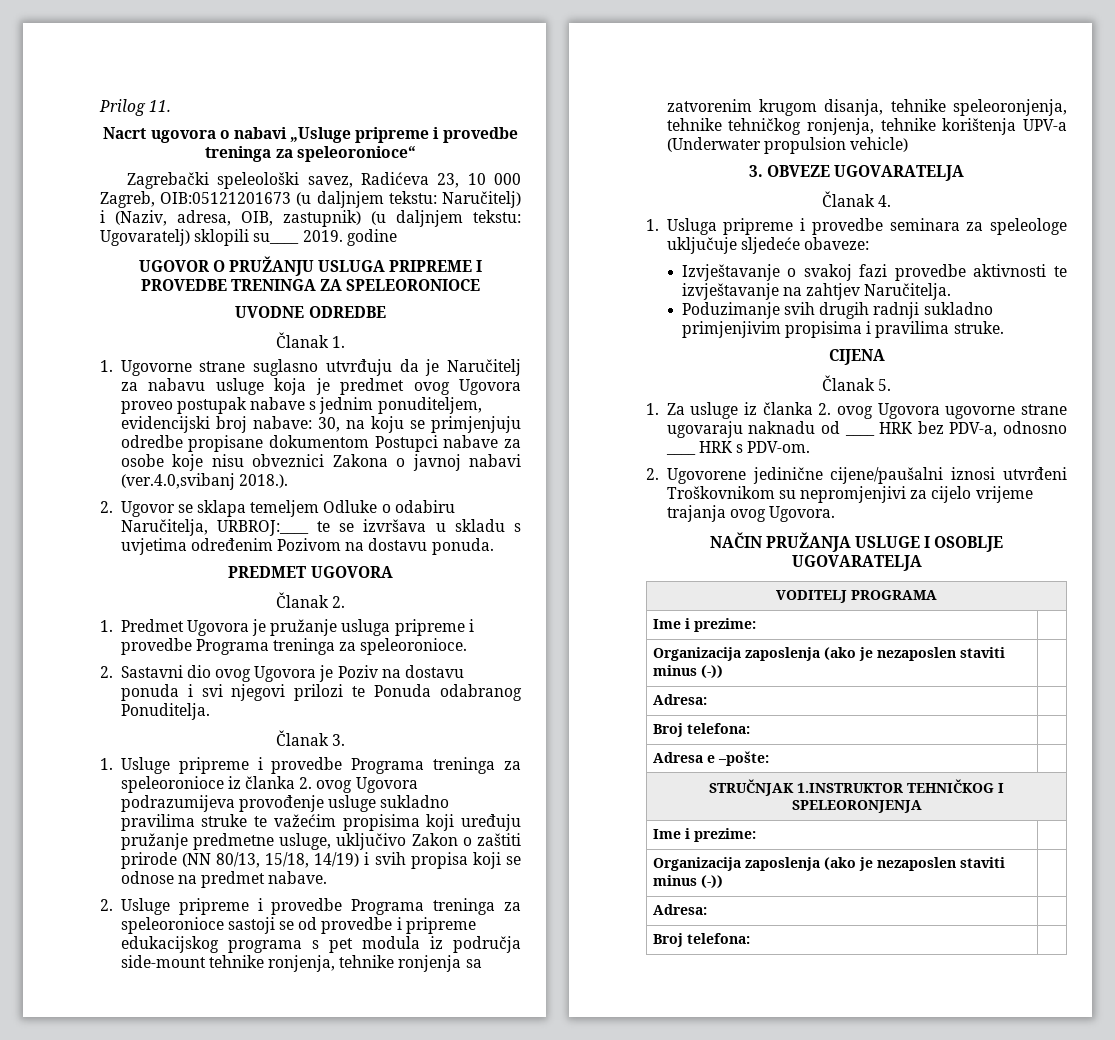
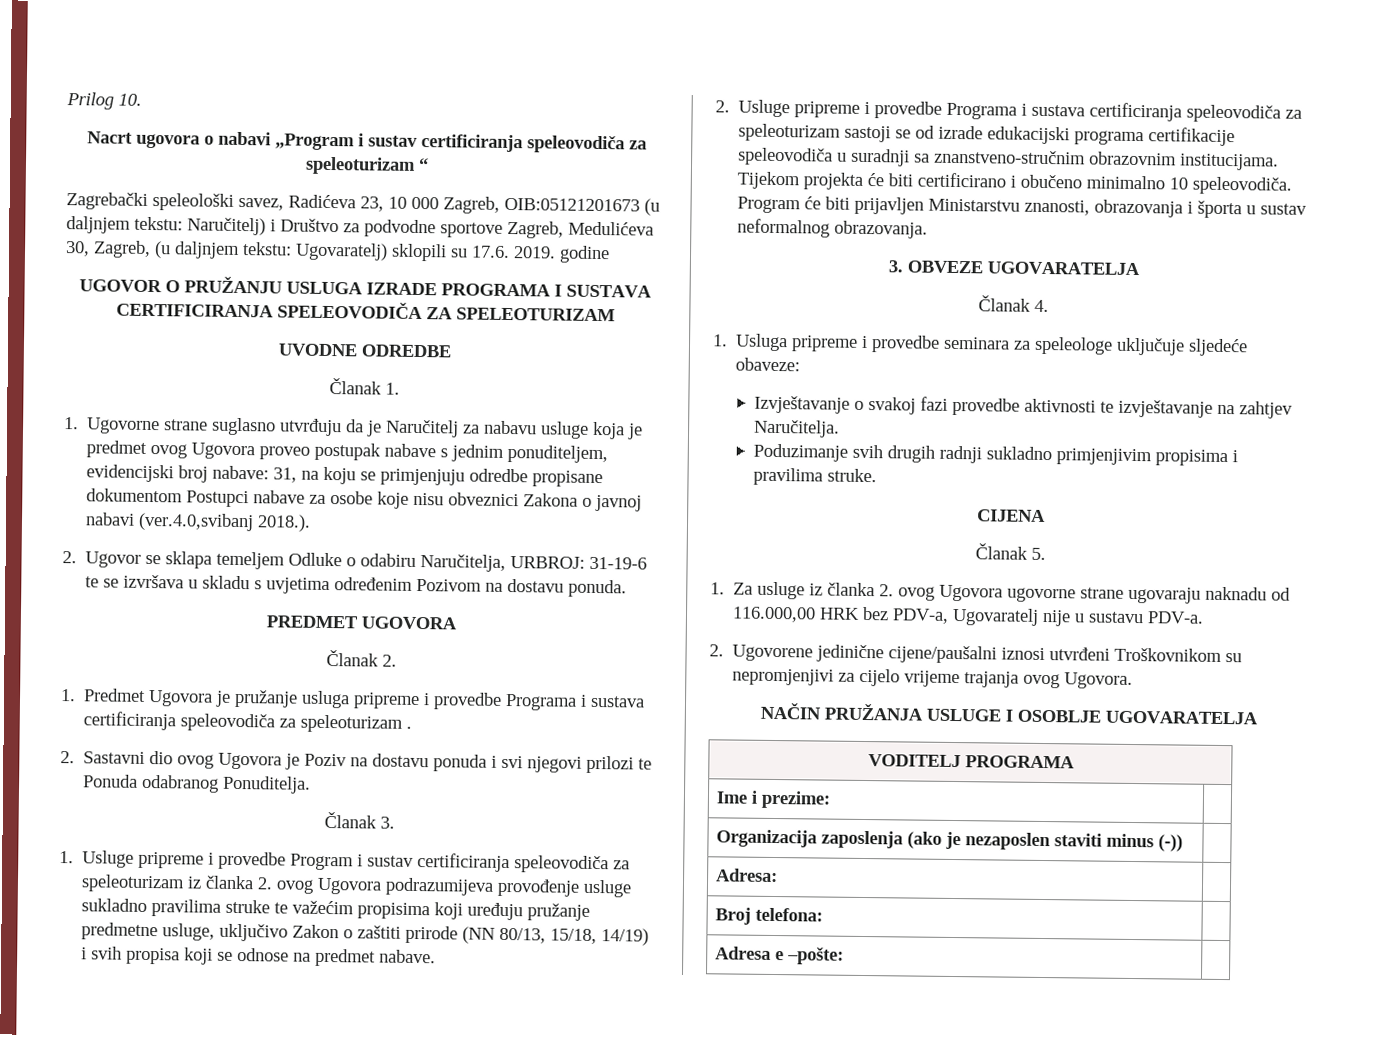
[149,100,172,112] 11. -> [118,93,142,106] 10.
[290,127,518,143] [205,146,416,162] „Usluge pripreme i provedbe treninga za speleoronioce“ -> [275,133,647,154] [304,156,429,175] „Program i sustav certificiranja speleovodiča za speleoturizam “
[115,210,361,227] (Naziv, adresa, OIB, zastupnik) -> [280,218,654,239] [65,240,151,258] Društvo za podvodne sportove Zagreb, Medulićeva 30, Zagreb,
[253,233,300,244] su____ -> [450,245,510,259] su 17.6.
[389,260,483,272] [140,279,481,291] PRIPREME I PROVEDBE TRENINGA ZA SPELEORONIOCE -> [366,282,652,298] [115,301,615,322] IZRADE PROGRAMA I SUSTAVA CERTIFICIRANJA SPELEOVODIČA ZA SPELEOTURIZAM
[317,417,340,432] 30, -> [273,467,298,483] 31,
[216,520,309,536] URBROJ:____ -> [510,556,648,570] URBROJ: 31-19-6
[273,638,468,655] treninga za speleoronioce. -> [580,694,646,708] [83,711,413,733] i sustava certificiranja speleovodiča za speleoturizam .
[351,757,521,774] [120,776,224,793] Programa treninga za speleoronioce -> [290,853,631,874] [81,874,186,893] Program i sustav certificiranja speleovodiča za speleoturizam
[433,898,521,915] [120,917,476,934] [120,936,521,953] [120,955,482,972] [666,99,1067,116] [666,118,1067,135] [666,137,909,154] treninga za speleoronioce sastoji se od provedbe i pripreme edukacijskog programa s pet modula iz područja side-mount tehnike ronjenja, tehnike ronjenja sa zatvorenim krugom disanja, tehnike speleoronjenja, tehnike tehničkog ronjenja, tehnike korištenja UPV-a (Underwater propulsion vehicle) -> [1021,102,1303,123] [738,123,1236,147] [738,147,1280,171] [737,171,1293,195] [737,196,1308,219] [737,218,929,239] i sustava certificiranja speleovodiča za speleoturizam sastoji se od izrade edukacijski programa certifikacije speleovodiča u suradnji sa znanstveno-stručnim obrazovnim institucijama. Tijekom projekta će biti certificirano i obučeno minimalno 10 speleovodiča. Program će biti prijavljen Ministarstvu znanosti, obrazovanja i športa u sustav neformalnog obrazovanja.
[844,434,875,436] ____ -> [732,606,817,623] 116.000,00
[1003,421,1067,434] [665,453,696,455] [698,441,811,453] odnosno ____ HRK s PDV-om. -> [952,607,1205,627] Ugovaratelj nije u sustavu PDV-a.
[709,779,1004,796] [791,800,922,813] [653,828,757,842] [653,857,1006,871] [653,875,724,888] [653,904,708,915] [653,933,751,947] // STRUČNJAK 1.INSTRUKTOR TEHNIČKOG I SPELEORONJENJA // Ime i prezime: | // Organizacija zaposlenja (ako je nezaposlen staviti minus (-)) | // Adresa: | // Broj telefona: | -> (845, 956) none

